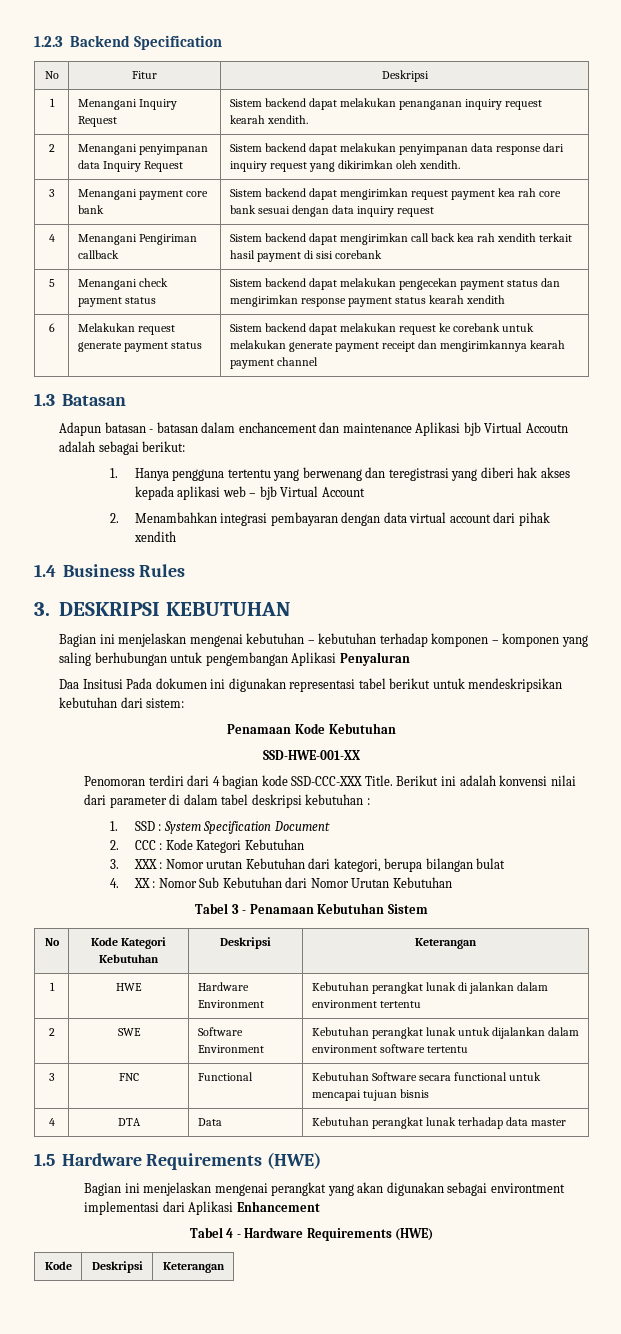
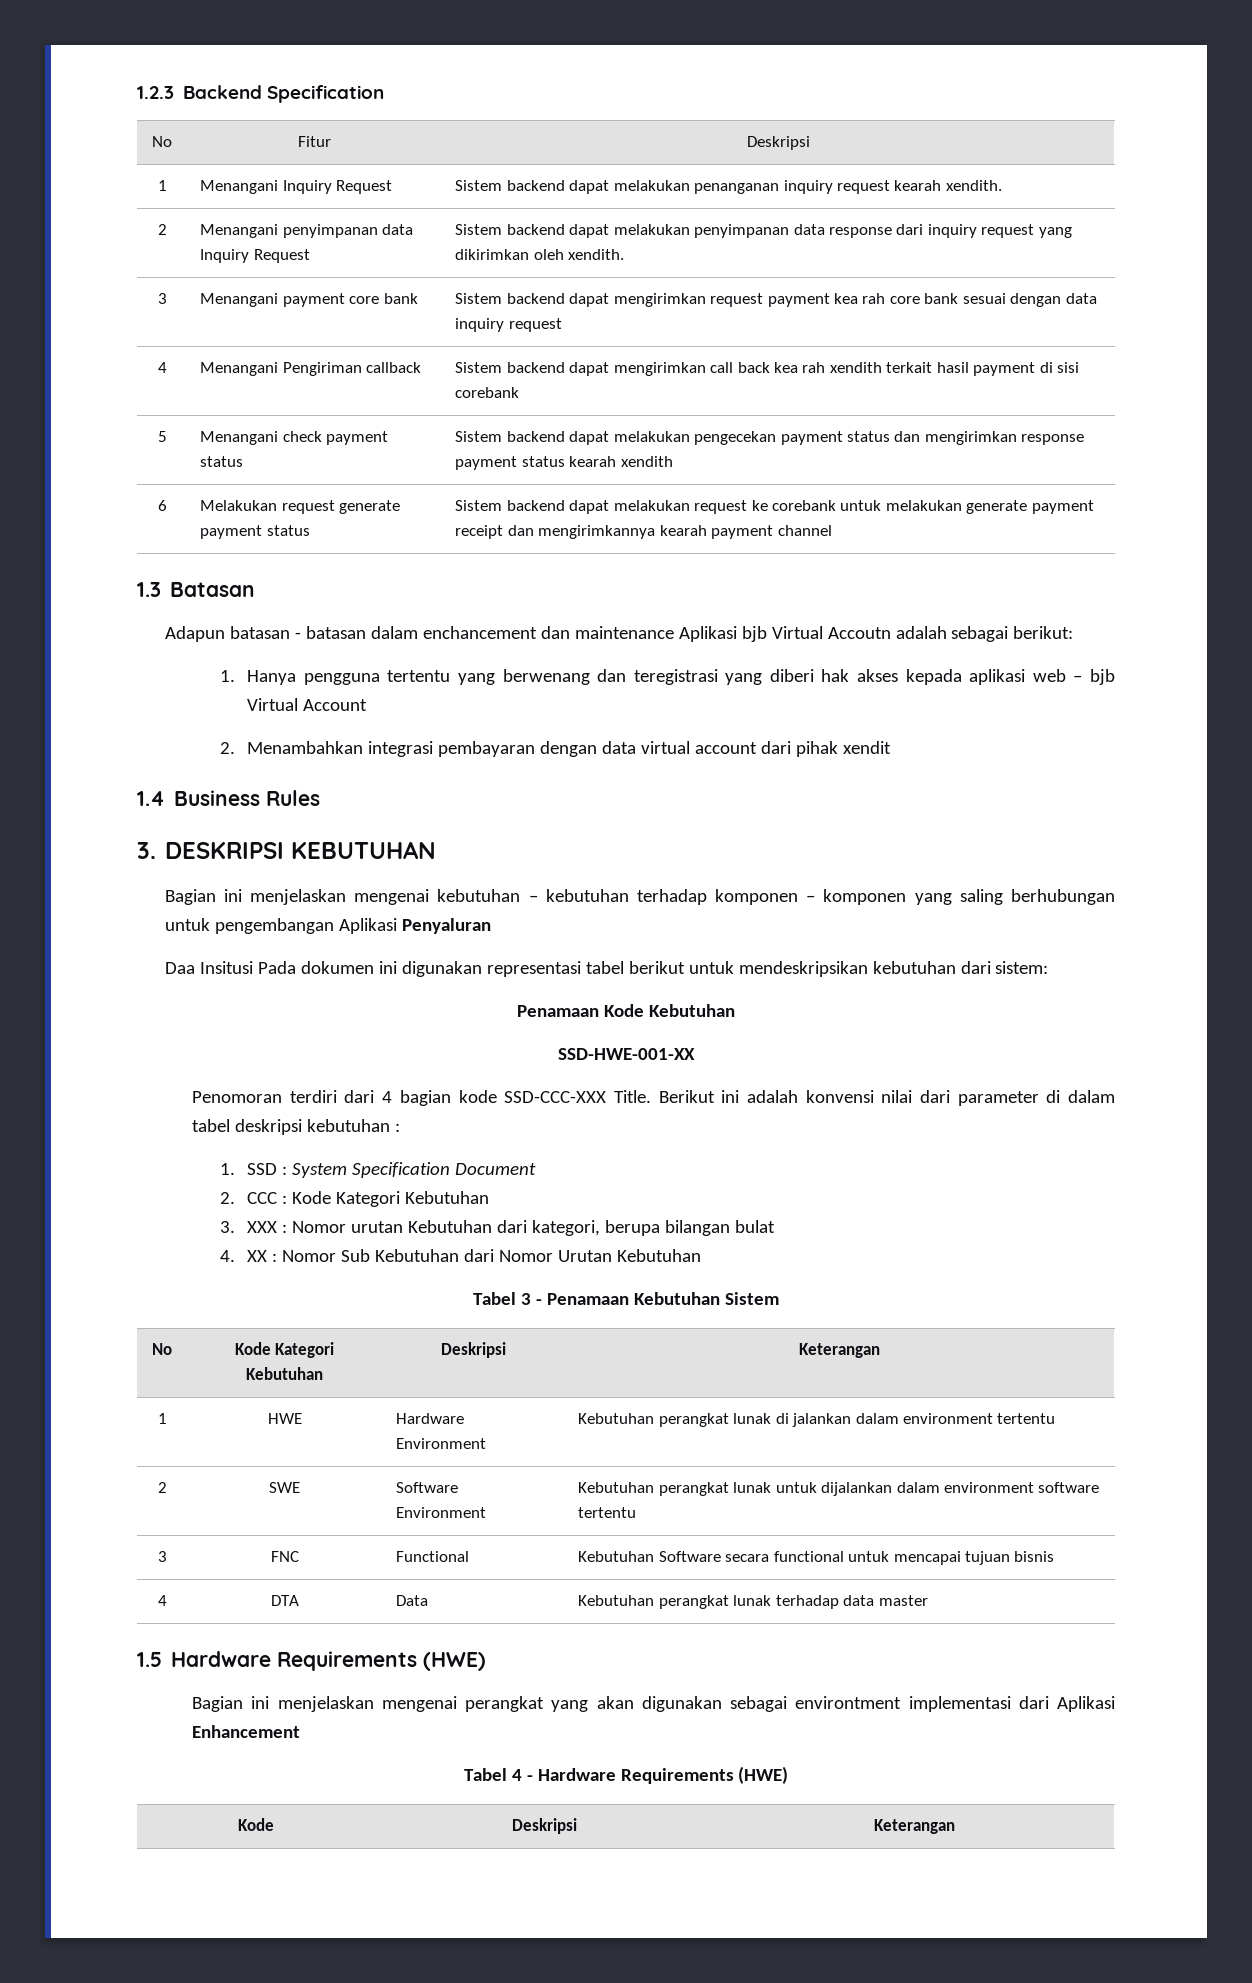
[133,531,176,542] xendith -> [843,741,892,754] xendit

